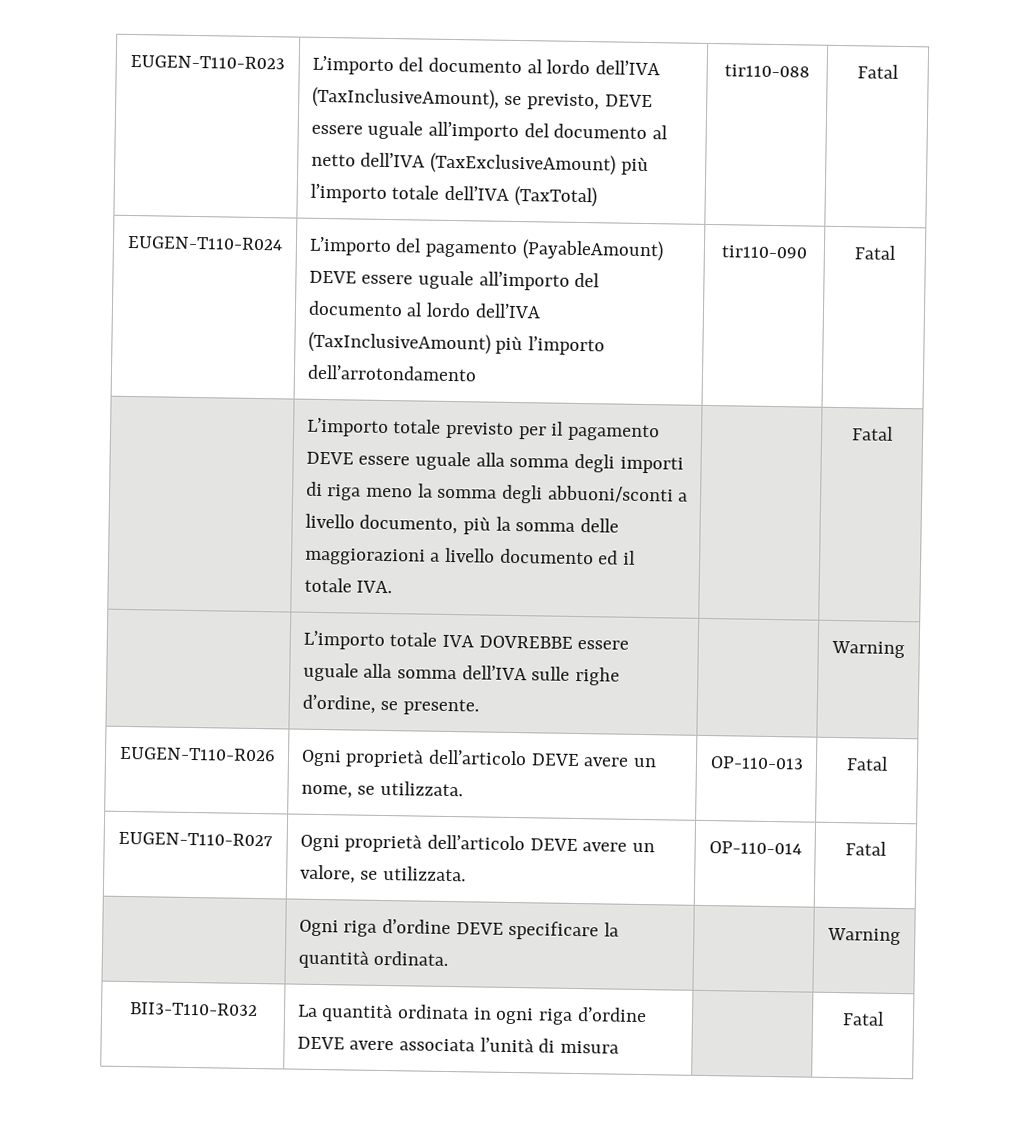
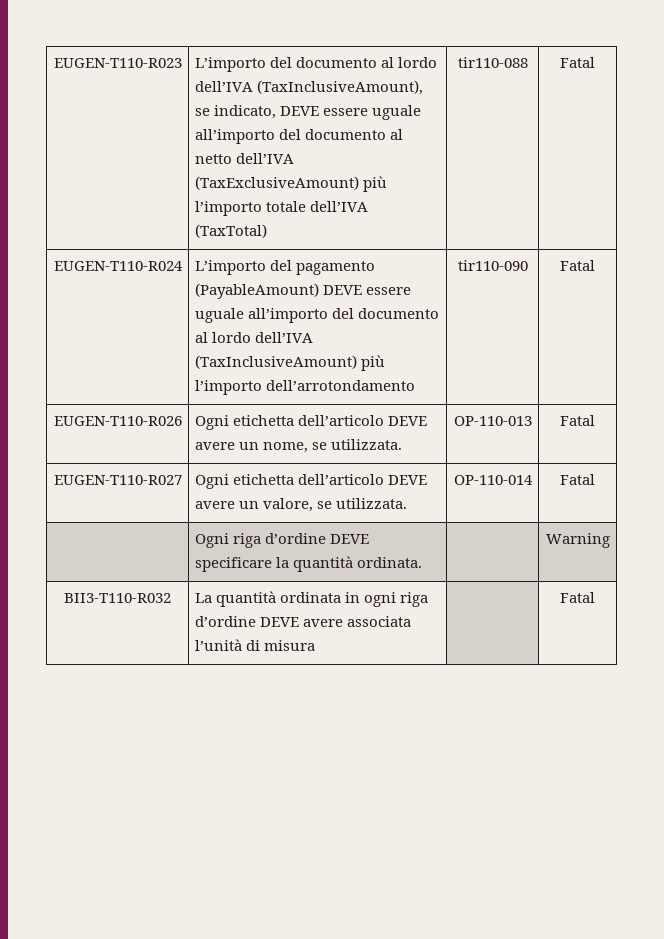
[526,93,600,111] previsto, -> [213,105,276,119] indicato,
[305,417,661,442] [305,451,684,474] [305,481,689,504] [304,513,620,535] [304,547,637,566] [303,577,393,594] [851,426,894,441] [302,630,630,650] [302,662,621,686] [301,694,479,716] [831,640,905,659] // | L’importo totale previsto per il pagamento DEVE essere uguale alla somma degli importi di riga meno la somma degli abbuoni/sconti a livello documento, più la somma delle maggiorazioni a livello documento ed il totale IVA. | | Fatal // | L’importo totale IVA DOVREBBE essere uguale alla somma dell’IVA sulle righe d’ordine, se presente. | | Warning -> (595, 265) none
[345,748,425,768] proprietà -> [232,415,294,426] etichetta
[344,833,423,853] proprietà -> [232,474,294,485] etichetta

